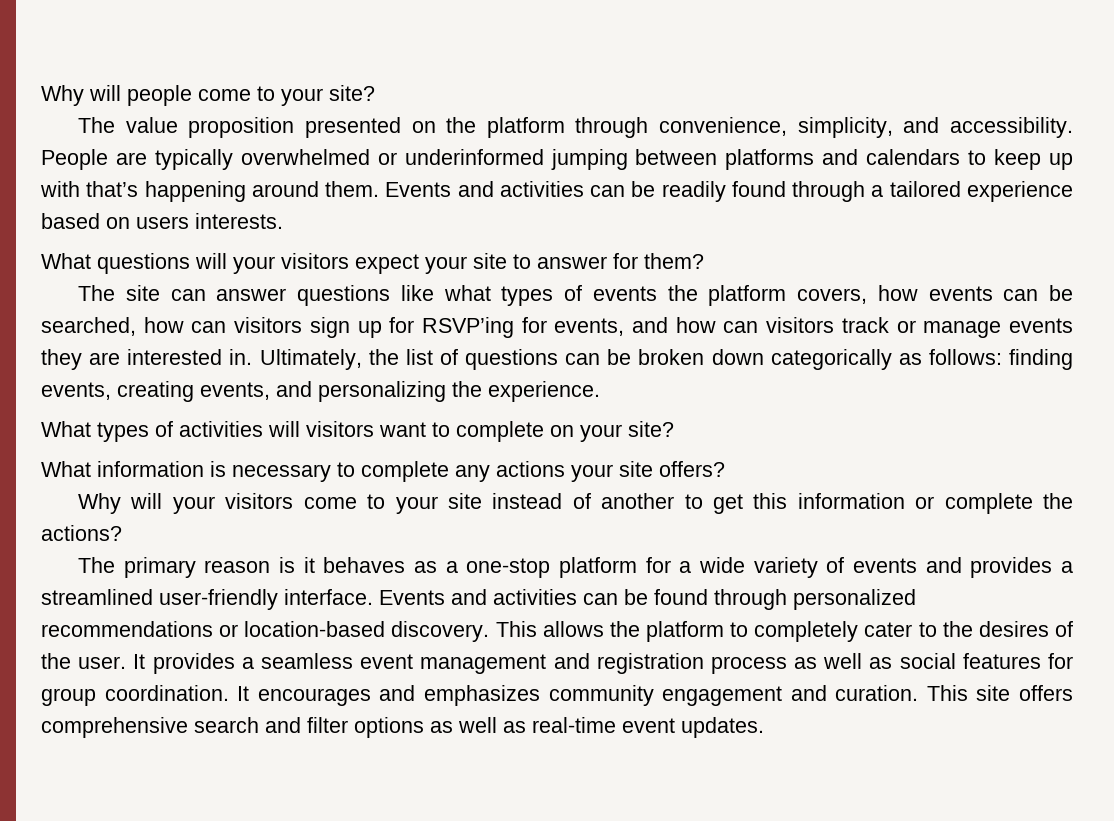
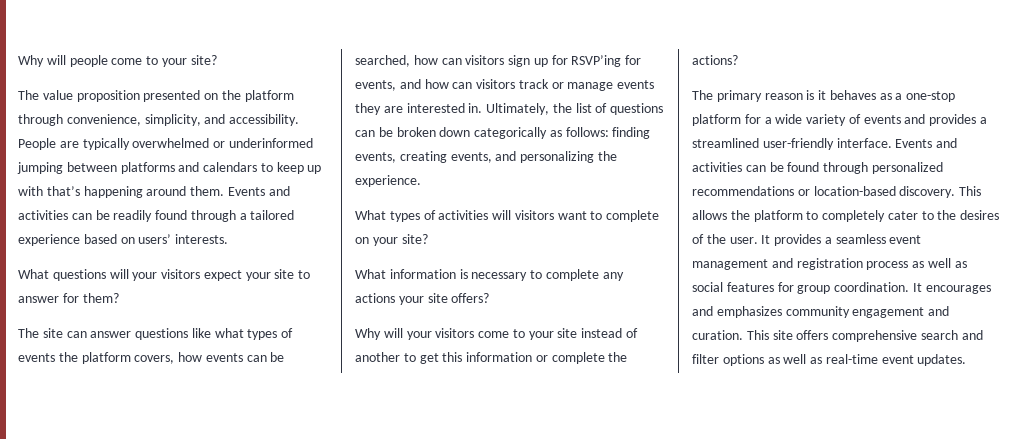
[136,216,189,229] users -> [138,234,172,244] users’

